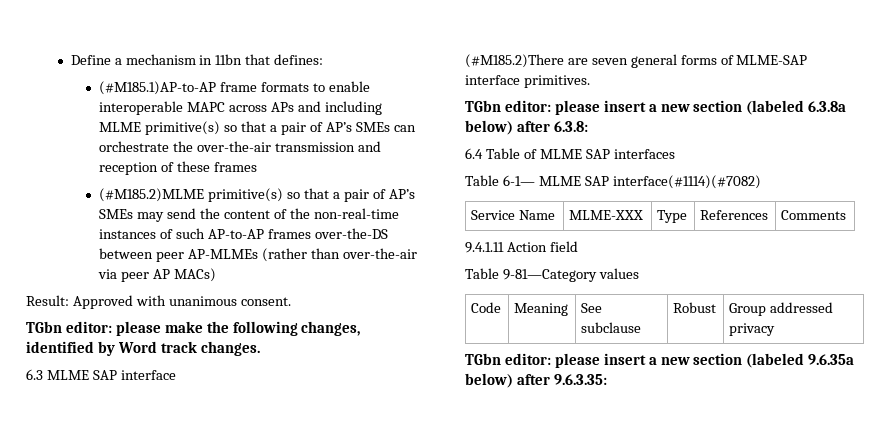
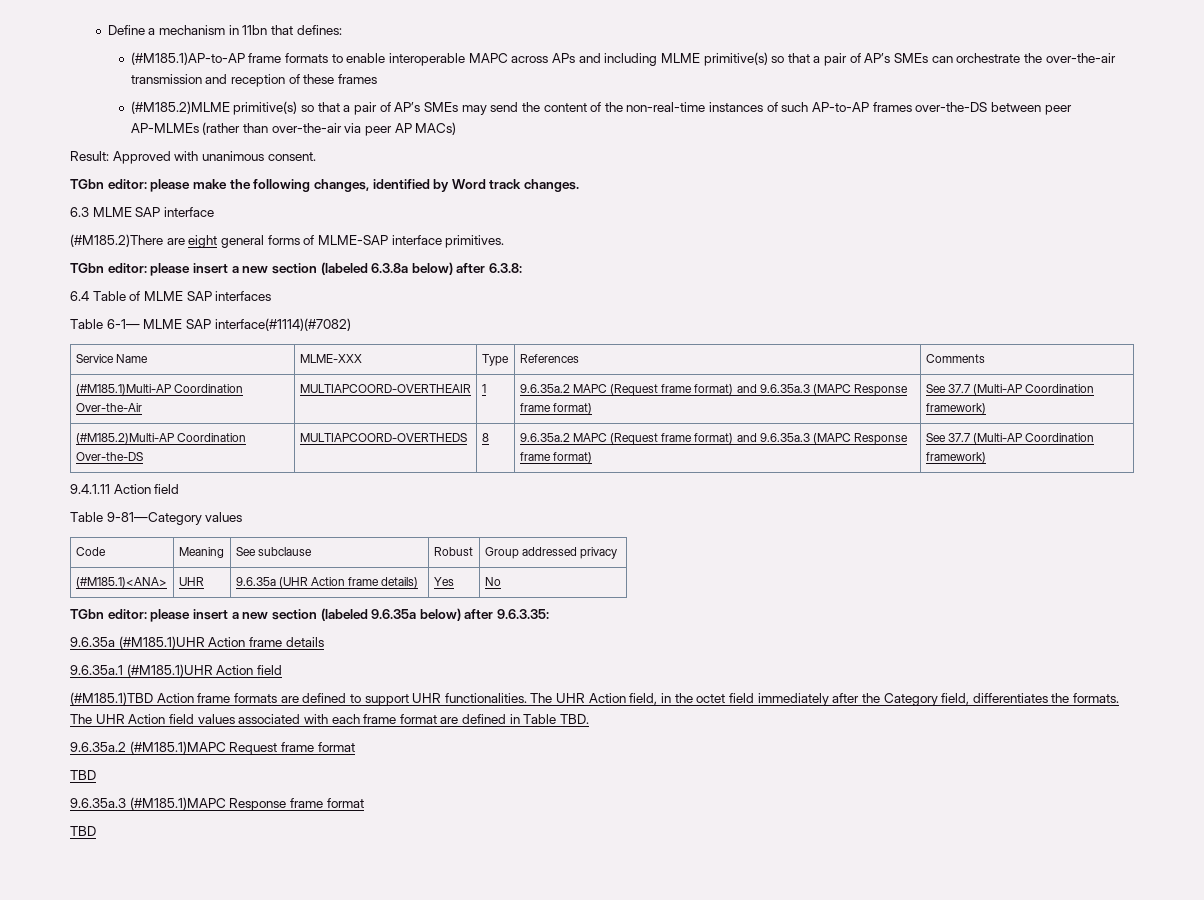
[591,58,628,65] seven -> [188,235,218,248] eight
(847, 215) none -> [75,384,243,395] [75,403,142,412] [299,384,471,393] [481,384,486,393] [519,384,909,396] [519,403,592,414] [925,384,1095,395] [925,403,986,414] [75,433,246,444] [75,452,143,461] [299,433,467,442] [481,433,489,442] [519,433,909,445] [519,452,592,463] [925,433,1095,444] [925,452,986,463] // (#M185.1)Multi-AP Coordination Over-the-Air | MULTIAPCOORD-OVERTHEAIR | 1 | 9.6.35a.2 MAPC (Request frame format) and 9.6.35a.3 (MAPC Response frame format) | See 37.7 (Multi-AP Coordination framework) // (#M185.2)Multi-AP Coordination Over-the-DS | MULTIAPCOORD-OVERTHEDS | 8 | 9.6.35a.2 MAPC (Request frame format) and 9.6.35a.3 (MAPC Response frame format) | See 37.7 (Multi-AP Coordination framework)
(776, 329) none -> [75,577,167,588] [178,577,204,586] [235,577,419,588] [433,577,454,586] [484,577,501,586] // (#M185.1)<ANA> | UHR | 9.6.35a (UHR Action frame details) | Yes | No
(607, 379) none -> [70,636,324,649] [70,664,282,677] [70,692,1120,706] [70,714,590,724] [70,741,355,755] [70,770,96,780] [70,797,364,811] [70,826,96,836] // 9.6.35a (#M185.1)UHR Action frame details // 9.6.35a.1 (#M185.1)UHR Action field // (#M185.1)TBD Action frame formats are defined to support UHR functionalities. The UHR Action field, in the octet field immediately after the Category field, differentiates the formats. The UHR Action field values associated with each frame format are defined in Table TBD. // 9.6.35a.2 (#M185.1)MAPC Request frame format // TBD // 9.6.35a.3 (#M185.1)MAPC Response frame format // TBD

